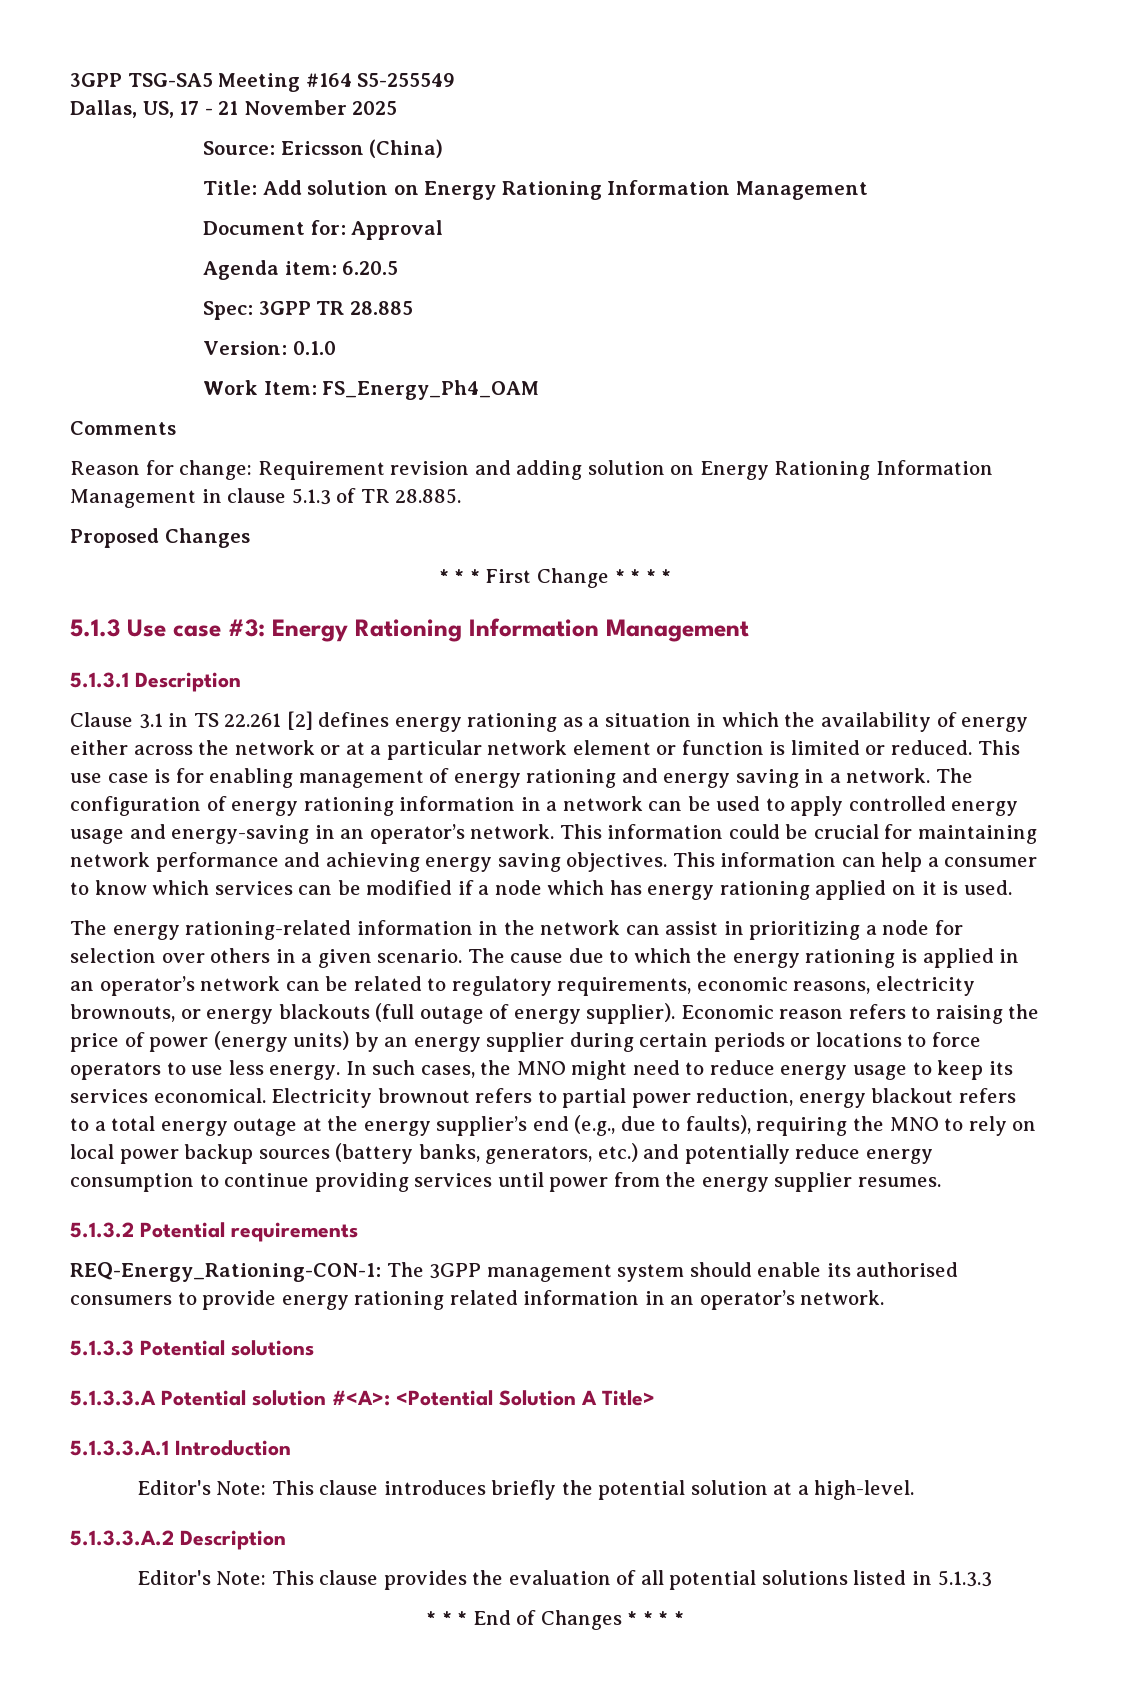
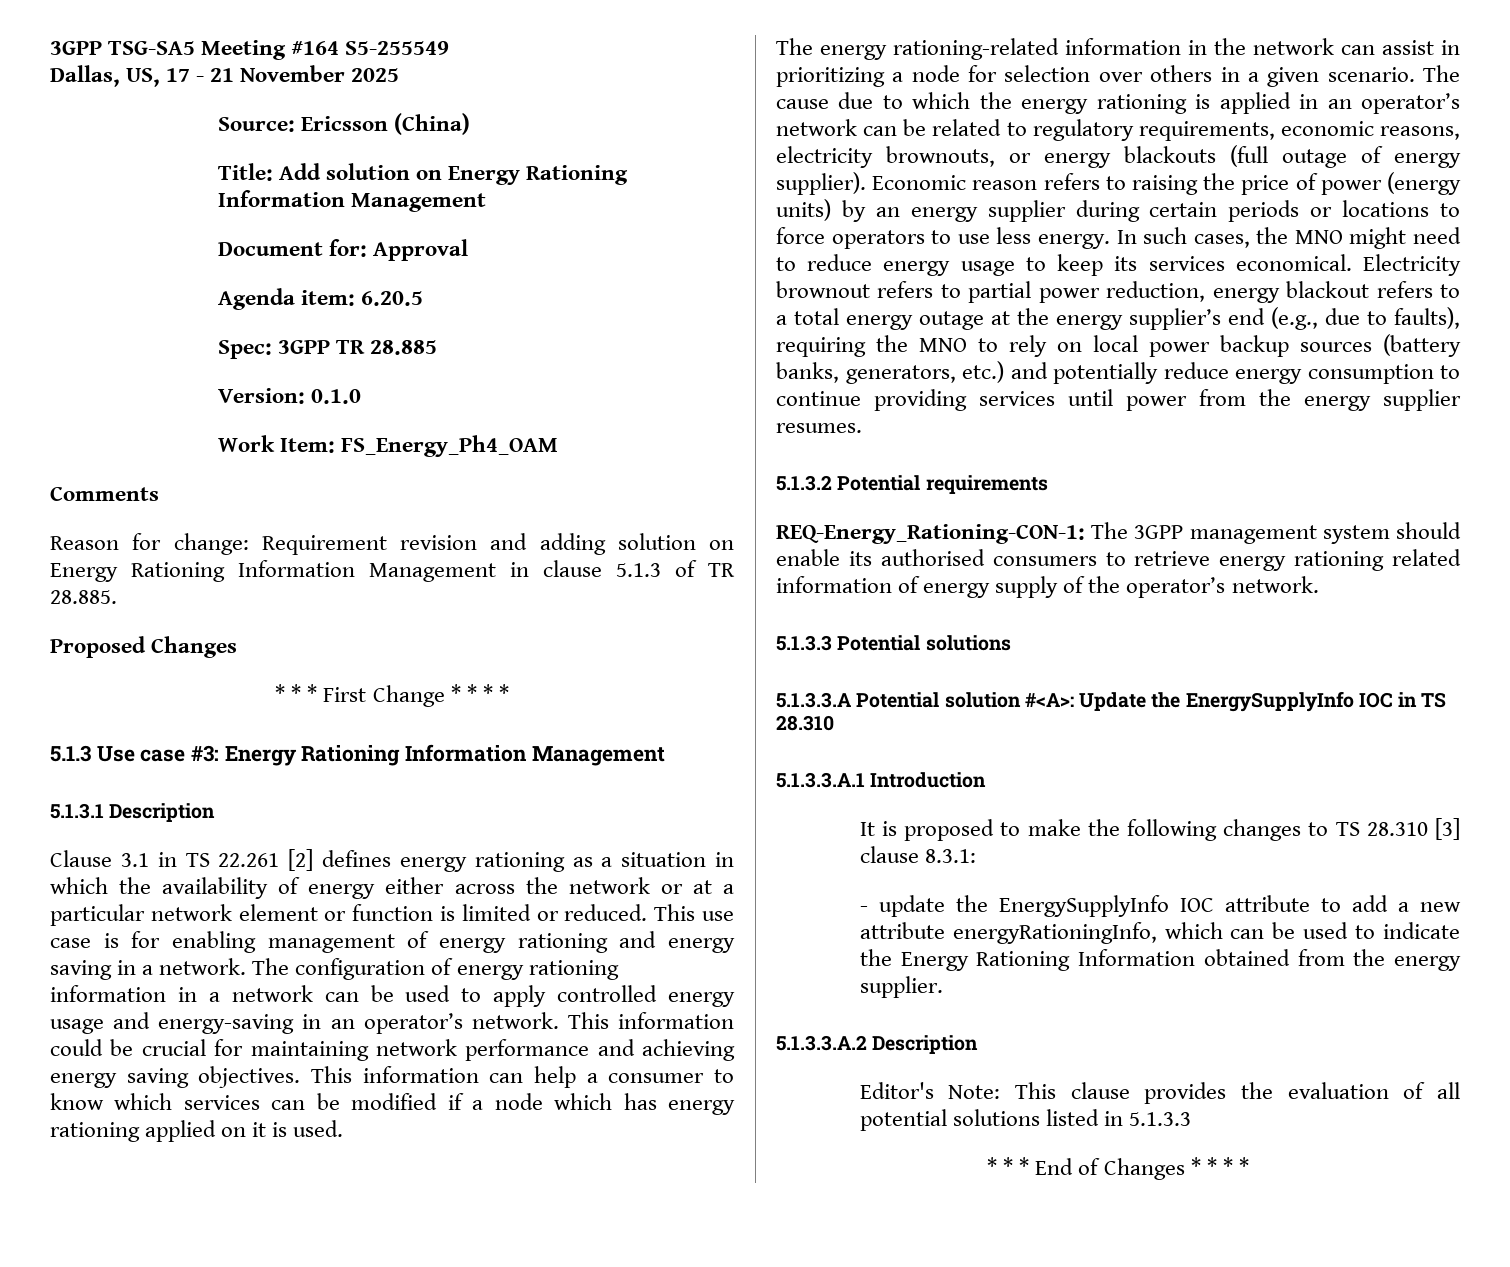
[202,1290,277,1310] provide -> [1134,551,1211,566] retrieve
[644,1291,695,1305] in an -> [898,576,1121,598] of energy supply of the
[396,1390,655,1406] [70,1440,291,1456] [136,1480,915,1500] <Potential Solution A Title> // 5.1.3.3.A.1 Introduction // Editor's Note: This clause introduces briefly the potential solution at a high-level. -> [1079,691,1447,712] [776,715,834,731] [776,772,987,788] [859,818,1460,841] [859,846,976,863] [859,895,1461,917] [859,922,1460,944] [859,949,1461,971] [859,976,943,998] Update the EnergySupplyInfo IOC in TS 28.310 // 5.1.3.3.A.1 Introduction // It is proposed to make the following changes to TS 28.310 [3] clause 8.3.1: // - update the EnergySupplyInfo IOC attribute to add a new attribute energyRationingInfo, which can be used to indicate the Energy Rationing Information obtained from the energy supplier.

